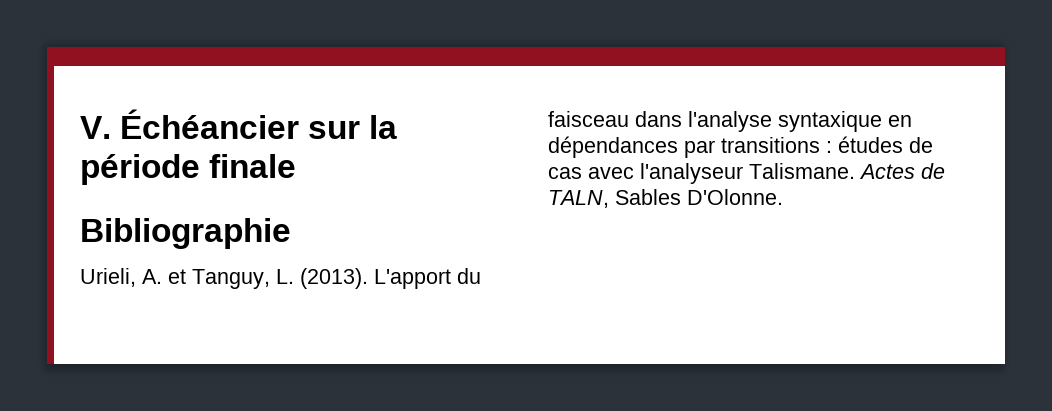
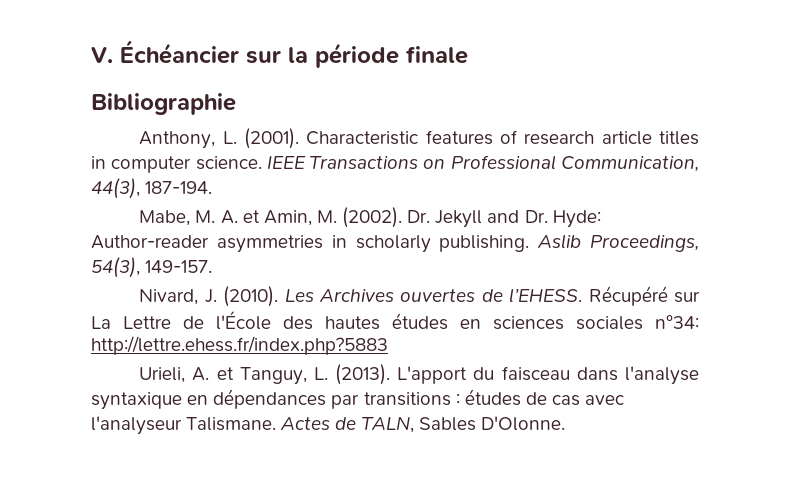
(291, 233) none -> [139,128,699,149] [91,155,699,173] [91,178,213,199] [139,207,601,228] [91,234,699,253] [91,257,213,278] [139,286,701,307] [91,310,699,330] [91,336,388,355] // Anthony, L. (2001). Characteristic features of research article titles in computer science. IEEE Transactions on Professional Communication, 44(3), 187-194. // Mabe, M. A. et Amin, M. (2002). Dr. Jekyll and Dr. Hyde: Author-reader asymmetries in scholarly publishing. Aslib Proceedings, 54(3), 149-157. // Nivard, J. (2010). Les Archives ouvertes de l’EHESS. Récupéré sur La Lettre de l'École des hautes études en sciences sociales n°34: http://lettre.ehess.fr/index.php?5883

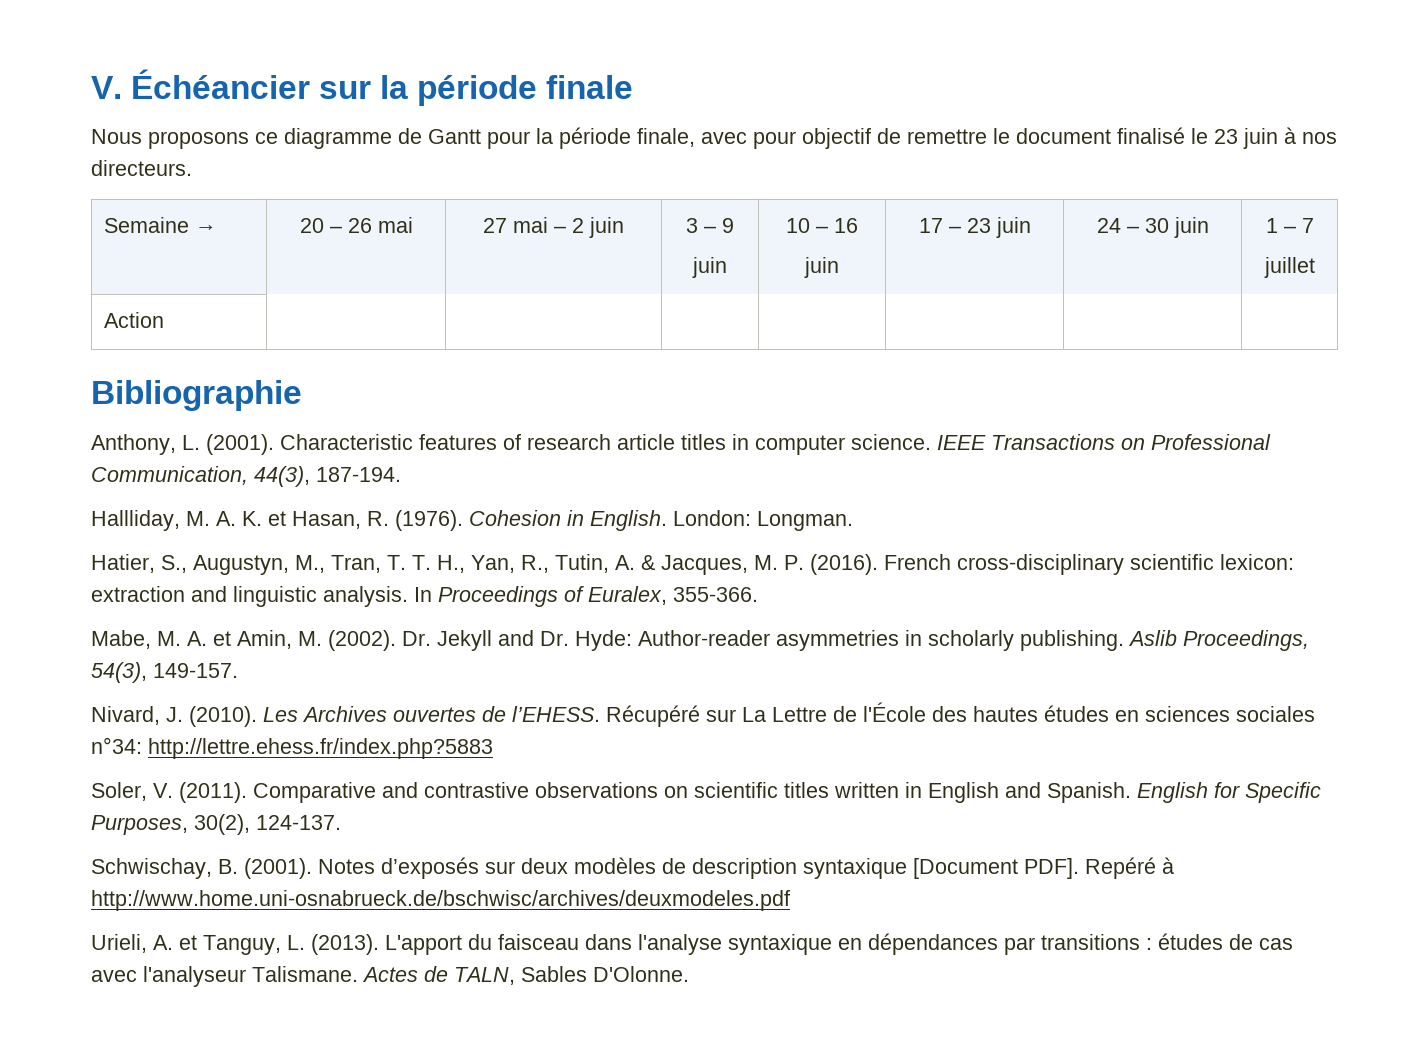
(468, 55) none -> [91,127,1337,149] [91,160,192,176] [103,217,217,233] [299,217,413,233] [483,217,624,238] [686,218,734,233] [692,257,727,278] [786,218,858,233] [804,257,839,278] [918,217,1031,238] [1096,217,1209,238] [1265,218,1314,233] [1263,257,1315,278] [103,312,164,328] // Nous proposons ce diagramme de Gantt pour la période finale, avec pour objectif de remettre le document finalisé le 23 juin à nos directeurs. // Semaine → | 20 – 26 mai | 27 mai – 2 juin | 3 – 9 // juin | 10 – 16 // juin | 17 – 23 juin | 24 – 30 juin | 1 – 7 // juillet // Action | | | | | | |
(213, 187) none -> [91,510,853,531] [91,554,1294,575] [91,586,758,607] // Hallliday, M. A. K. et Hasan, R. (1976). Cohesion in English. London: Longman. // Hatier, S., Augustyn, M., Tran, T. T. H., Yan, R., Tutin, A. & Jacques, M. P. (2016). French cross-disciplinary scientific lexicon: extraction and linguistic analysis. In Proceedings of Euralex, 355-366.
(388, 345) none -> [91,782,1321,803] [91,814,341,835] [91,857,1174,879] [91,890,790,911] // Soler, V. (2011). Comparative and contrastive observations on scientific titles written in English and Spanish. English for Specific Purposes, 30(2), 124-137. // Schwischay, B. (2001). Notes d’exposés sur deux modèles de description syntaxique [Document PDF]. Repéré à http://www.home.uni-osnabrueck.de/bschwisc/archives/deuxmodeles.pdf

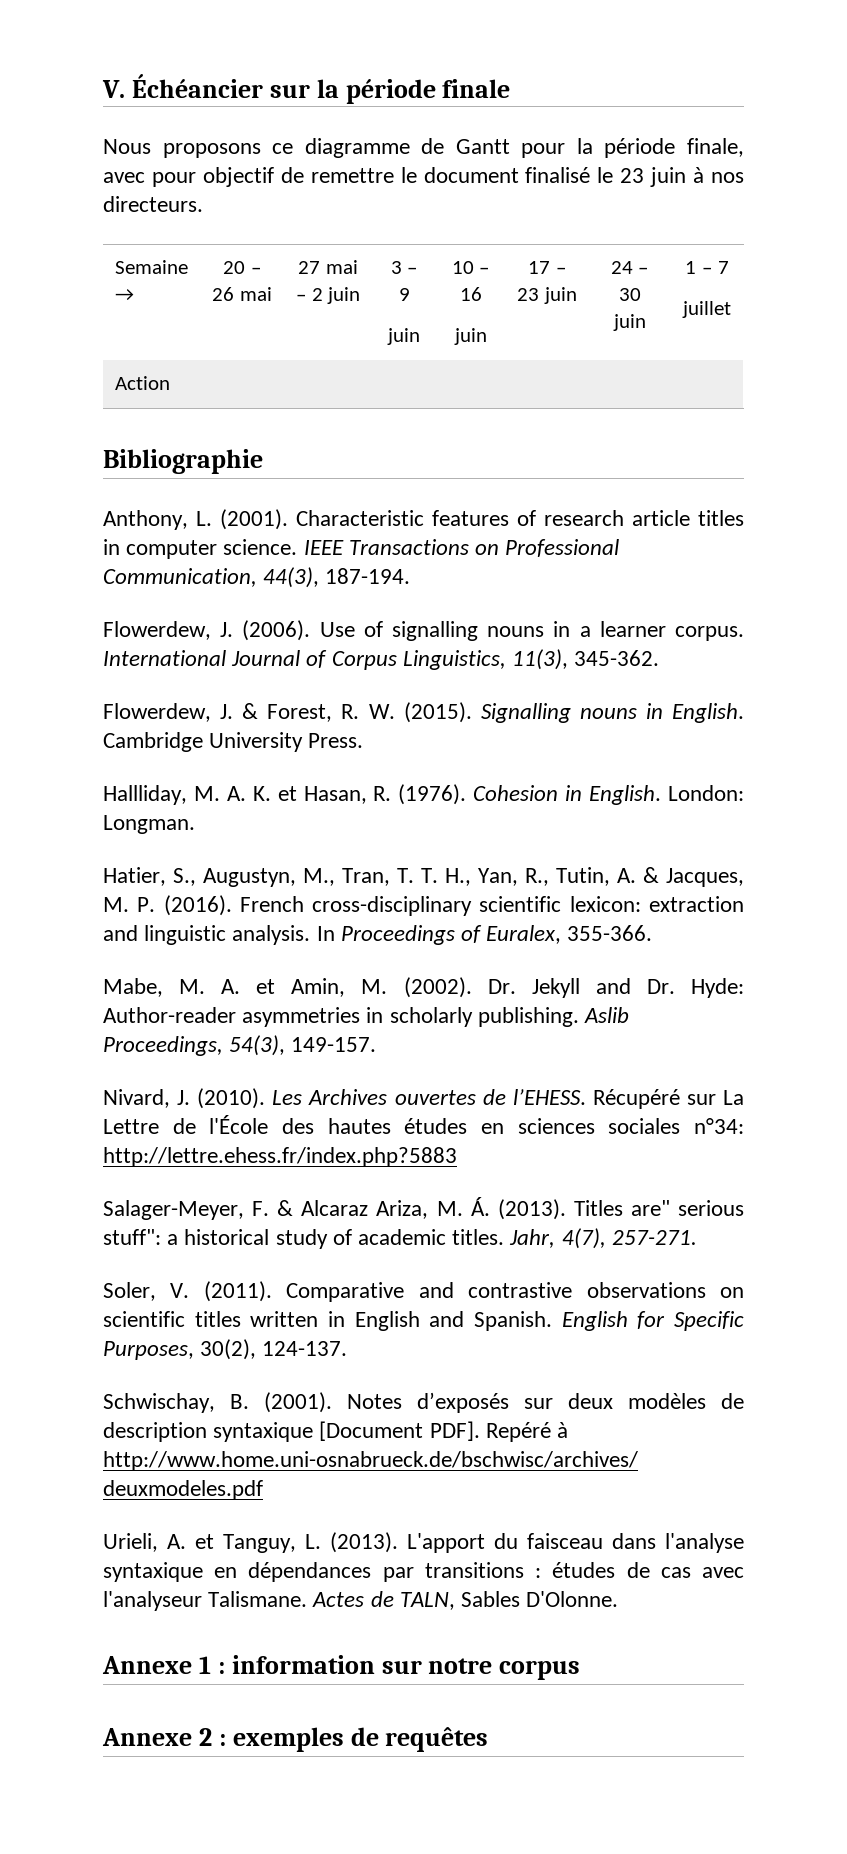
(401, 474) none -> [103,620,744,641] [103,649,660,670] [103,702,745,723] [103,732,364,752] // Flowerdew, J. (2006). Use of signalling nouns in a learner corpus. International Journal of Corpus Linguistics, 11(3), 345-362. // Flowerdew, J. & Forest, R. W. (2015). Signalling nouns in English. Cambridge University Press.
(493, 748) none -> [103,1197,745,1220] [103,1228,697,1249] // Salager-Meyer, F. & Alcaraz Ariza, M. Á. (2013). Titles are" serious stuff": a historical study of academic titles. Jahr, 4(7), 257-271.
(689, 974) none -> [102,1655,581,1680] [102,1727,489,1752] // Annexe 1 : information sur notre corpus // Annexe 2 : exemples de requêtes

